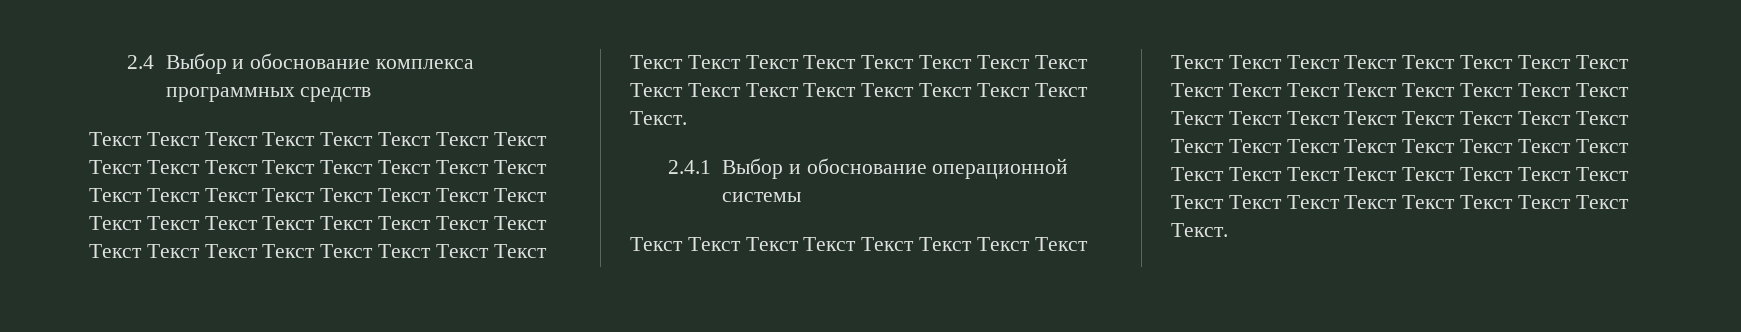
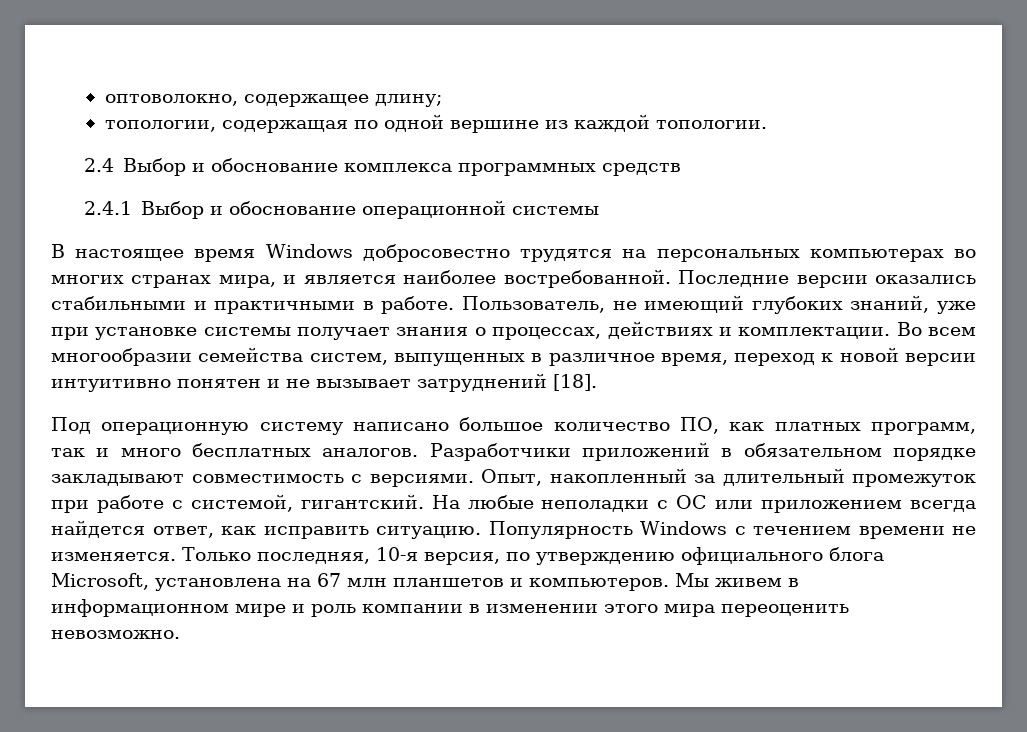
(127, 62) none -> [104,94,442,107] [104,114,767,133] оптоволокно, содержащее длину; // топологии, содержащая по одной вершине из каждой топологии. //
[89,132,547,146] [89,160,547,174] [89,188,547,202] [89,216,547,230] [89,244,547,258] [630,55,1088,69] [630,83,1088,97] [630,111,687,125] // Текст Текст Текст Текст Текст Текст Текст Текст Текст Текст Текст Текст Текст Текст Текст Текст Текст Текст Текст Текст Текст Текст Текст Текст Текст Текст Текст Текст Текст Текст Текст Текст Текст Текст Текст Текст Текст Текст Текст Текст Текст Текст Текст Текст Текст Текст Текст Текст Текст Текст Текст Текст Текст Текст Текст Текст Текст. -> (682, 169) none
[630,237,1088,251] [1171,55,1629,69] [1171,83,1629,97] [1171,111,1629,125] [1171,139,1629,153] [1171,167,1629,181] [1171,195,1629,209] [1171,223,1228,237] Текст Текст Текст Текст Текст Текст Текст Текст Текст Текст Текст Текст Текст Текст Текст Текст Текст Текст Текст Текст Текст Текст Текст Текст Текст Текст Текст Текст Текст Текст Текст Текст Текст Текст Текст Текст Текст Текст Текст Текст Текст Текст Текст Текст Текст Текст Текст Текст Текст Текст Текст Текст Текст Текст Текст Текст Текст. -> [51,244,976,262] [51,269,977,288] [51,295,977,314] [51,321,977,340] [51,347,976,366] [51,373,597,392] [51,417,976,435] [51,442,977,461] [51,468,976,487] [51,494,976,513] [51,520,976,539] [51,547,884,565] [51,573,799,591] [51,599,849,617] [51,630,180,639] В настоящее время Windows добросовестно трудятся на персональных компьютерах во многих странах мира, и является наиболее востребованной. Последние версии оказались стабильными и практичными в работе. Пользователь, не имеющий глубоких знаний, уже при установке системы получает знания о процессах, действиях и комплектации. Во всем многообразии семейства систем, выпущенных в различное время, переход к новой версии интуитивно понятен и не вызывает затруднений [18]. // Под операционную систему написано большое количество ПО, как платных программ, так и много бесплатных аналогов. Разработчики приложений в обязательном порядке закладывают совместимость с версиями. Опыт, накопленный за длительный промежуток при работе с системой, гигантский. На любые неполадки с ОС или приложением всегда найдется ответ, как исправить ситуацию. Популярность Windows с течением времени не изменяется. Только последняя, 10-я версия, по утверждению официального блога Microsoft, установлена на 67 млн планшетов и компьютеров. Мы живем в информационном мире и роль компании в изменении этого мира переоценить невозможно.

